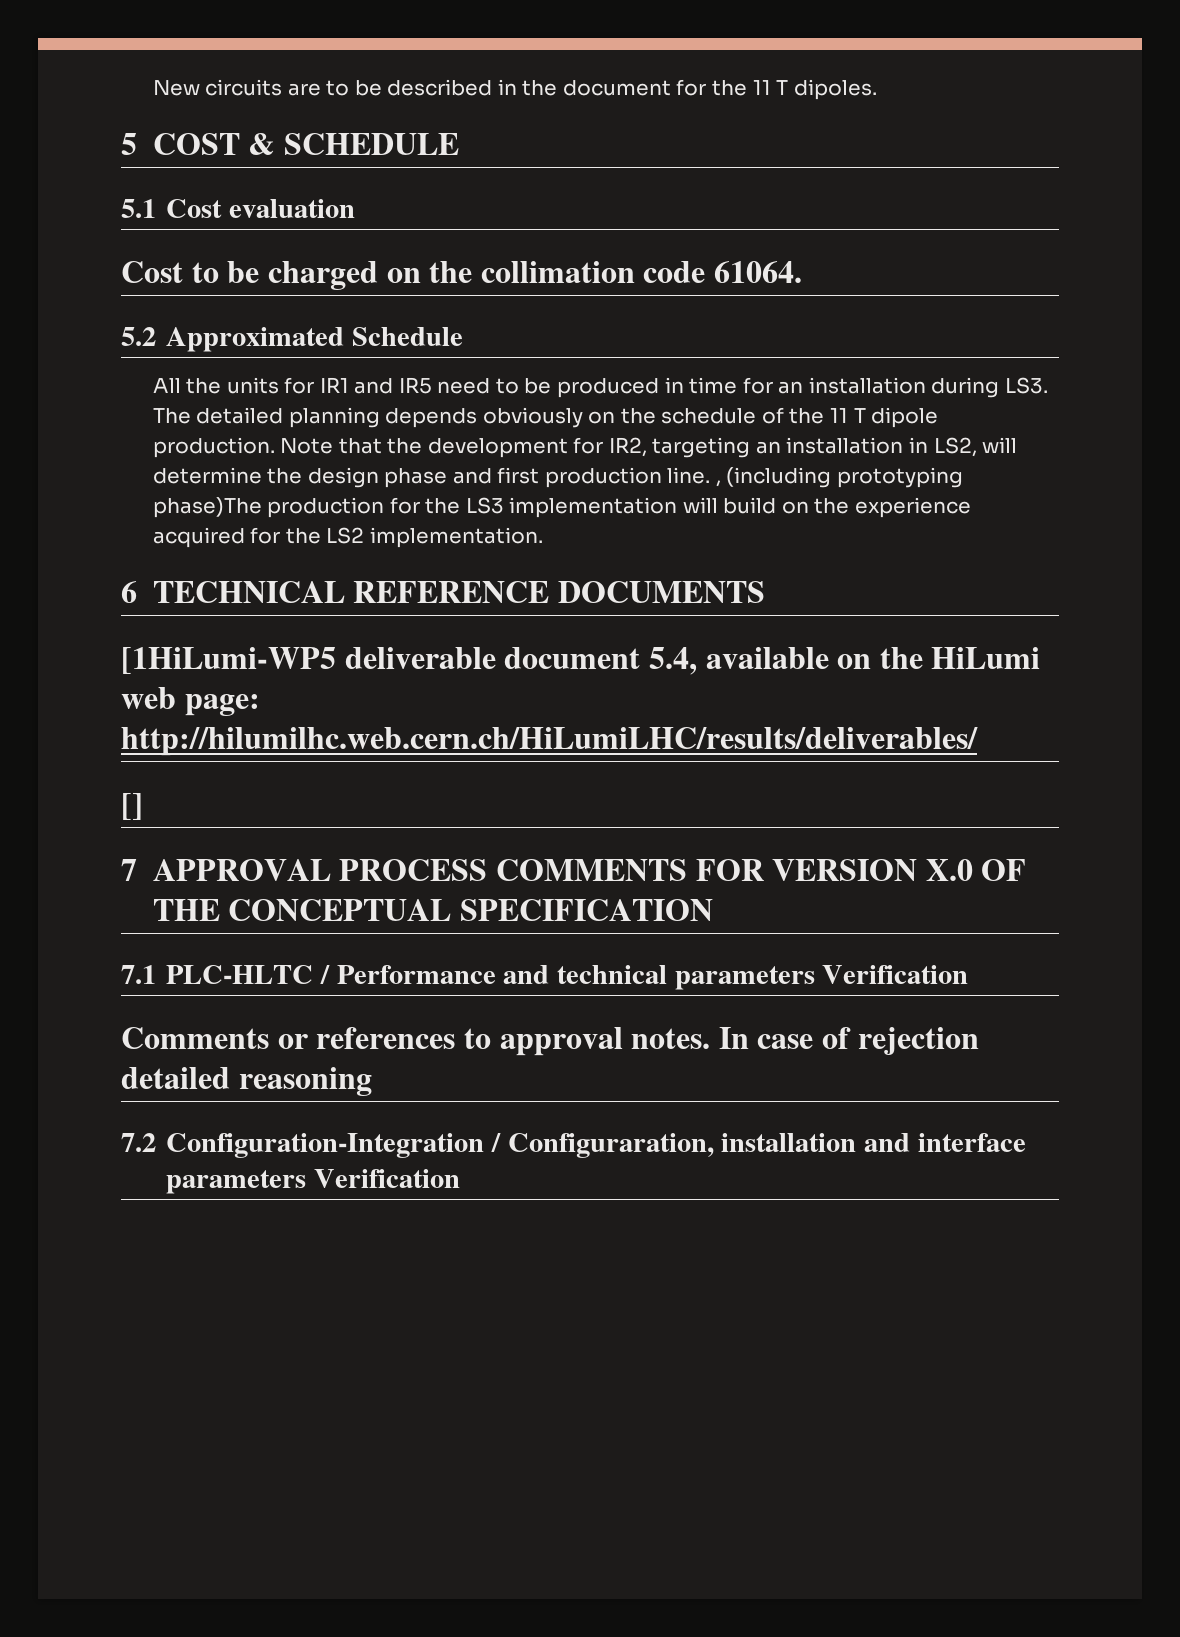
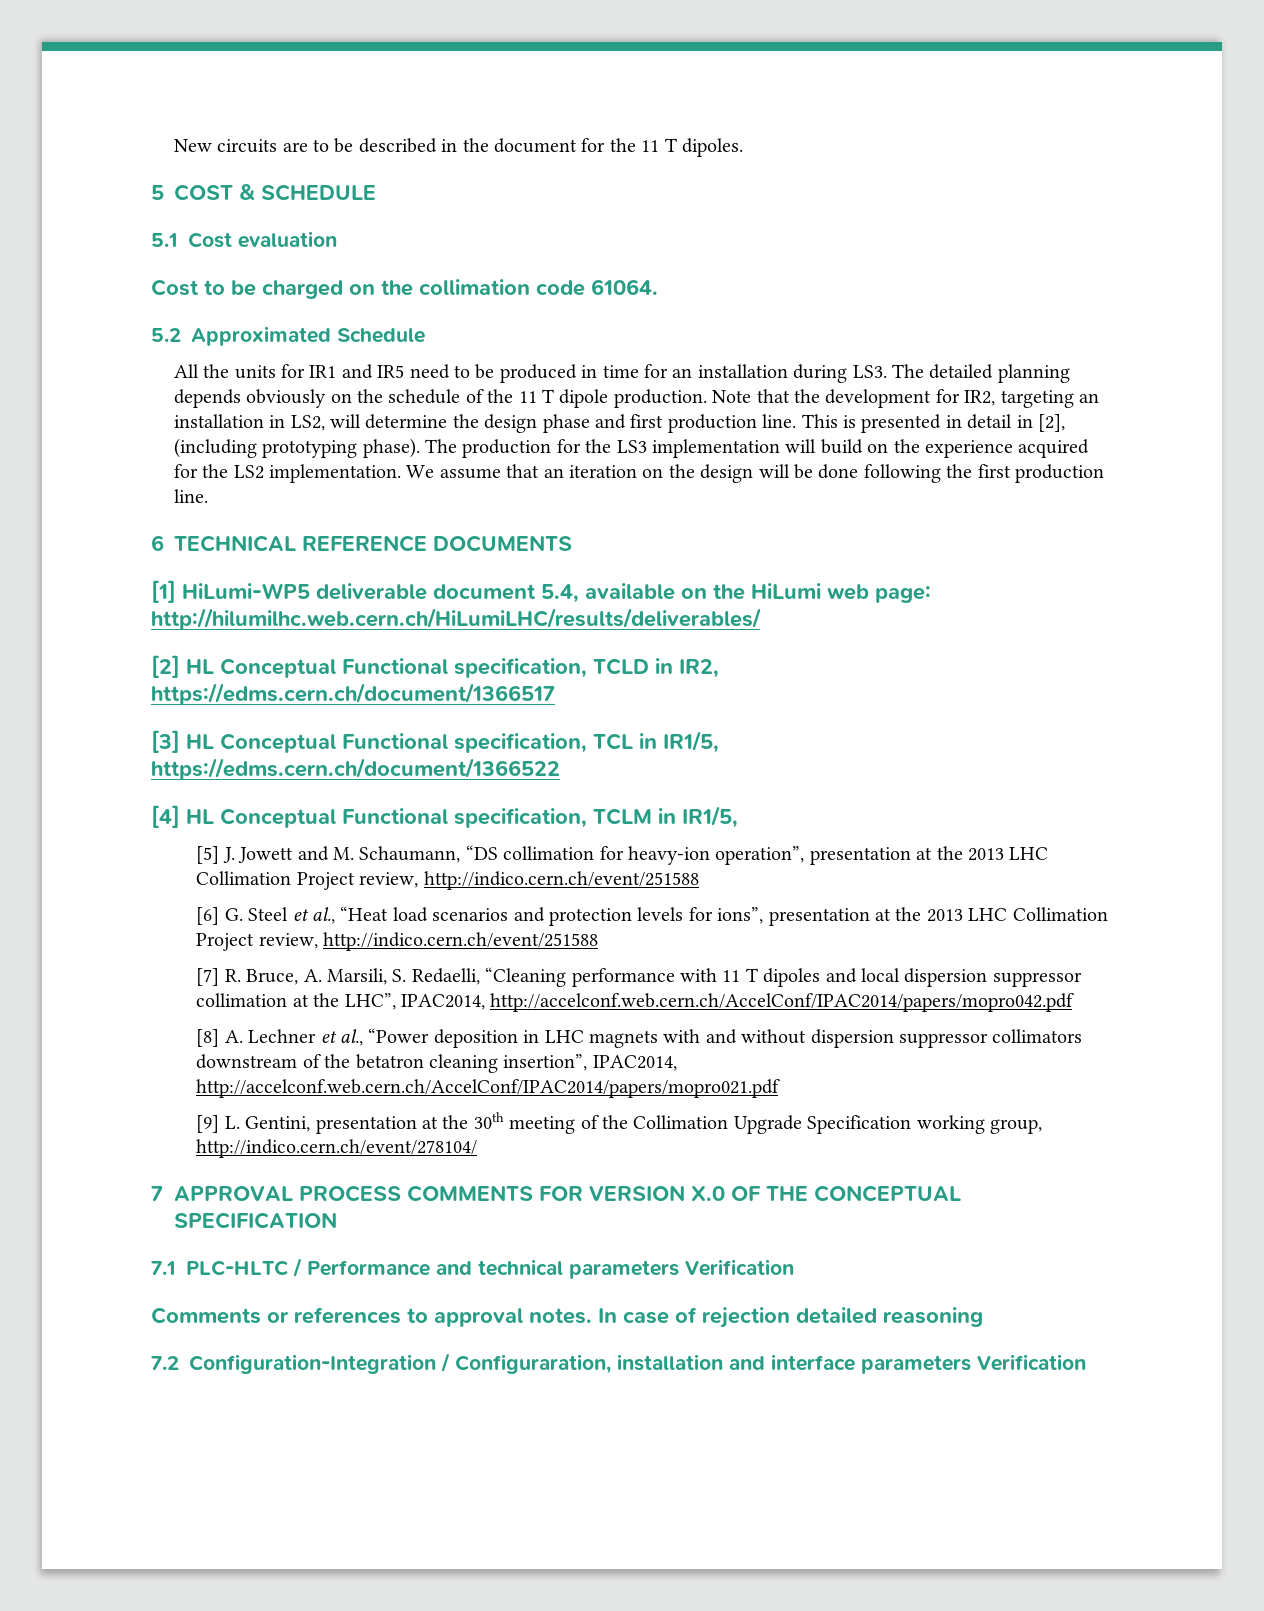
[715,467,963,488] [152,497,262,518] , (including prototyping phase)The -> [801,414,1065,433] [173,438,457,458] This is presented in detail in [2], (including prototyping phase). The
(543, 537) none -> [406,464,1104,483] [173,489,208,503] We assume that an iteration on the design will be done following the first production line.
[121,647,336,674] [1HiLumi-WP5 -> [151,580,310,603] [1] HiLumi-WP5
[121,793,143,820] [] -> [151,655,719,678] [151,683,555,705] [151,730,719,753] [151,758,560,780] [151,805,738,828] [196,845,1049,865] [196,871,699,890] [196,906,1108,926] [196,932,599,951] [196,967,1082,987] [196,993,1075,1012] [196,1028,1083,1048] [196,1054,677,1073] [196,1079,781,1098] [196,1112,1042,1134] [196,1139,478,1158] [2] HL Conceptual Functional specification, TCLD in IR2, https://edms.cern.ch/document/1366517 // [3] HL Conceptual Functional specification, TCL in IR1/5, https://edms.cern.ch/document/1366522 // [4] HL Conceptual Functional specification, TCLM in IR1/5, // [5] J. Jowett and M. Schaumann, “DS collimation for heavy-ion operation”, presentation at the 2013 LHC Collimation Project review, http://indico.cern.ch/event/251588 // [6] G. Steel et al., “Heat load scenarios and protection levels for ions”, presentation at the 2013 LHC Collimation Project review, http://indico.cern.ch/event/251588 // [7] R. Bruce, A. Marsili, S. Redaelli, “Cleaning performance with 11 T dipoles and local dispersion suppressor collimation at the LHC”, IPAC2014, http://accelconf.web.cern.ch/AccelConf/IPAC2014/papers/mopro042.pdf // [8] A. Lechner et al., “Power deposition in LHC magnets with and without dispersion suppressor collimators downstream of the betatron cleaning insertion”, IPAC2014, http://accelconf.web.cern.ch/AccelConf/IPAC2014/papers/mopro021.pdf // [9] L. Gentini, presentation at the 30th meeting of the Collimation Upgrade Specification working group, http://indico.cern.ch/event/278104/

